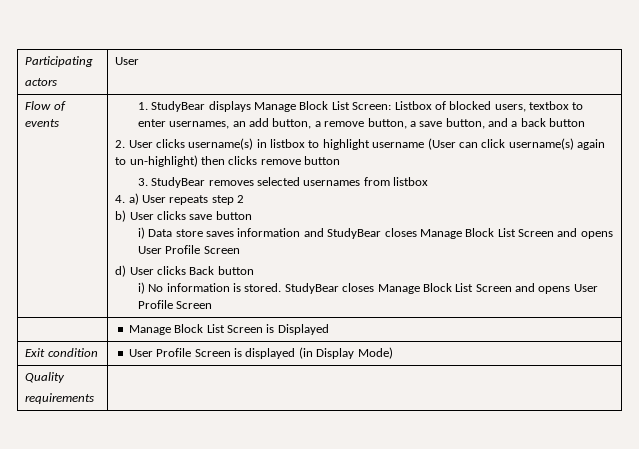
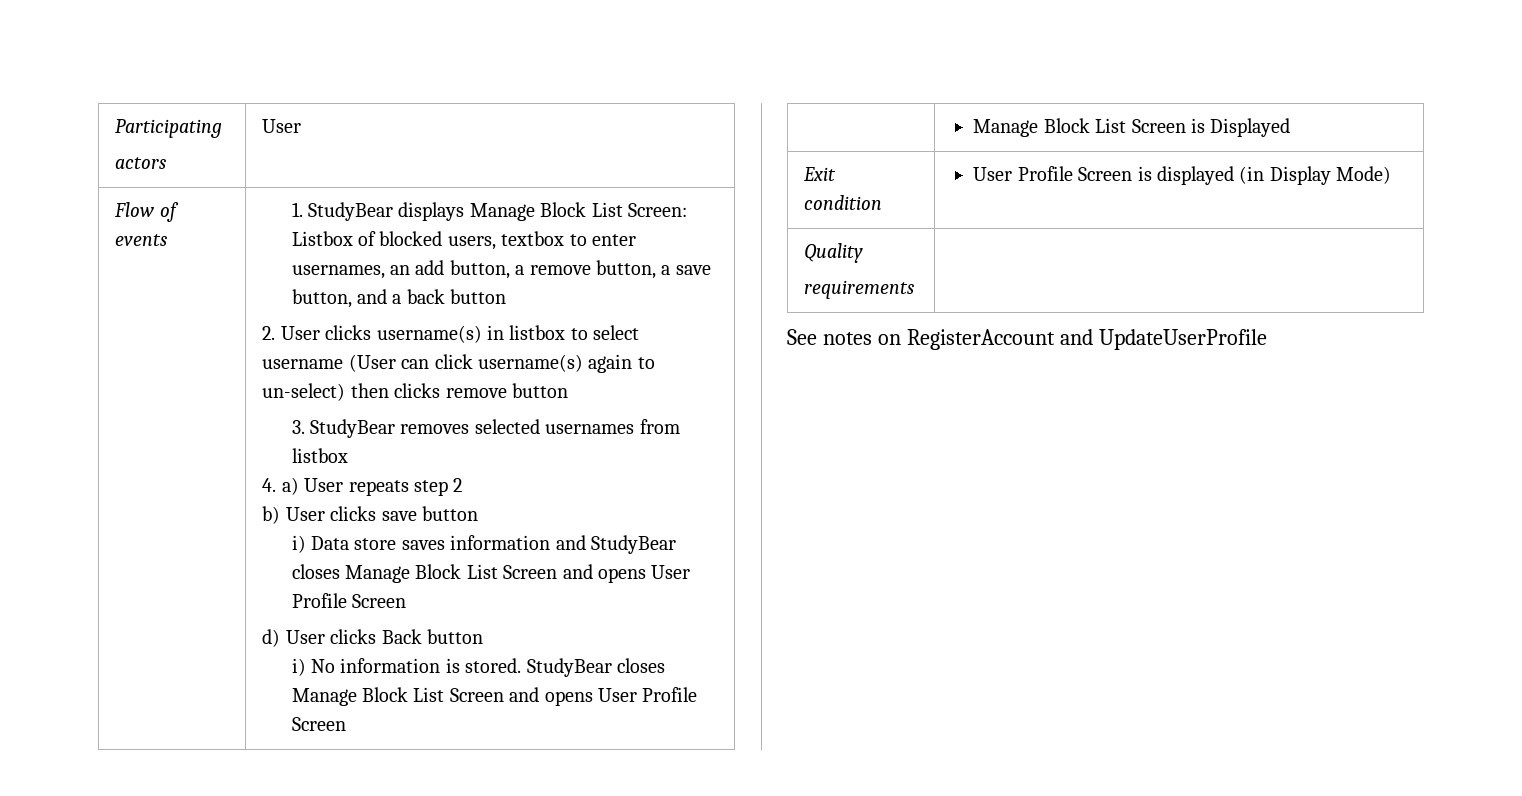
[322,139,370,150] highlight -> [593,325,640,340] select
[129,155,198,167] un-highlight) -> [262,383,346,401] un-select)
(95, 398) none -> [787,329,1267,350] // See notes on RegisterAccount and UpdateUserProfile

